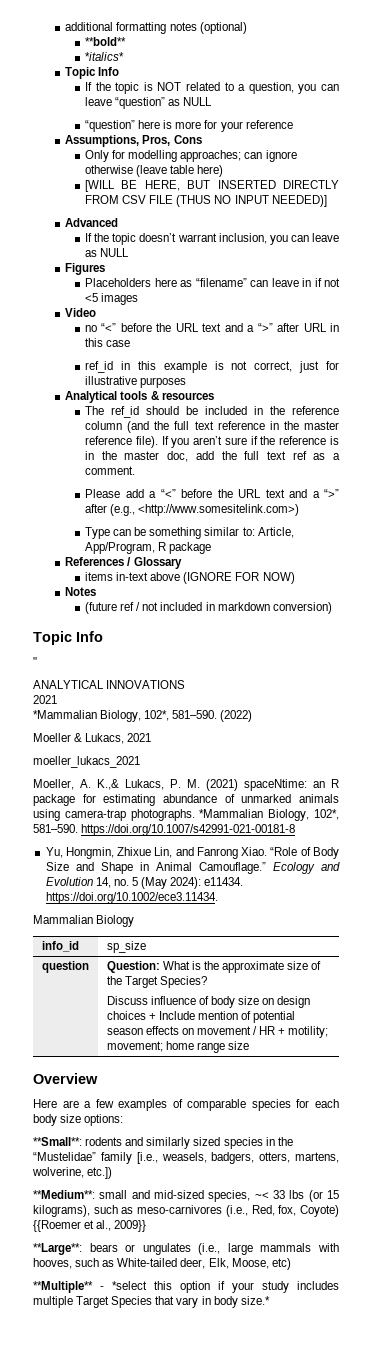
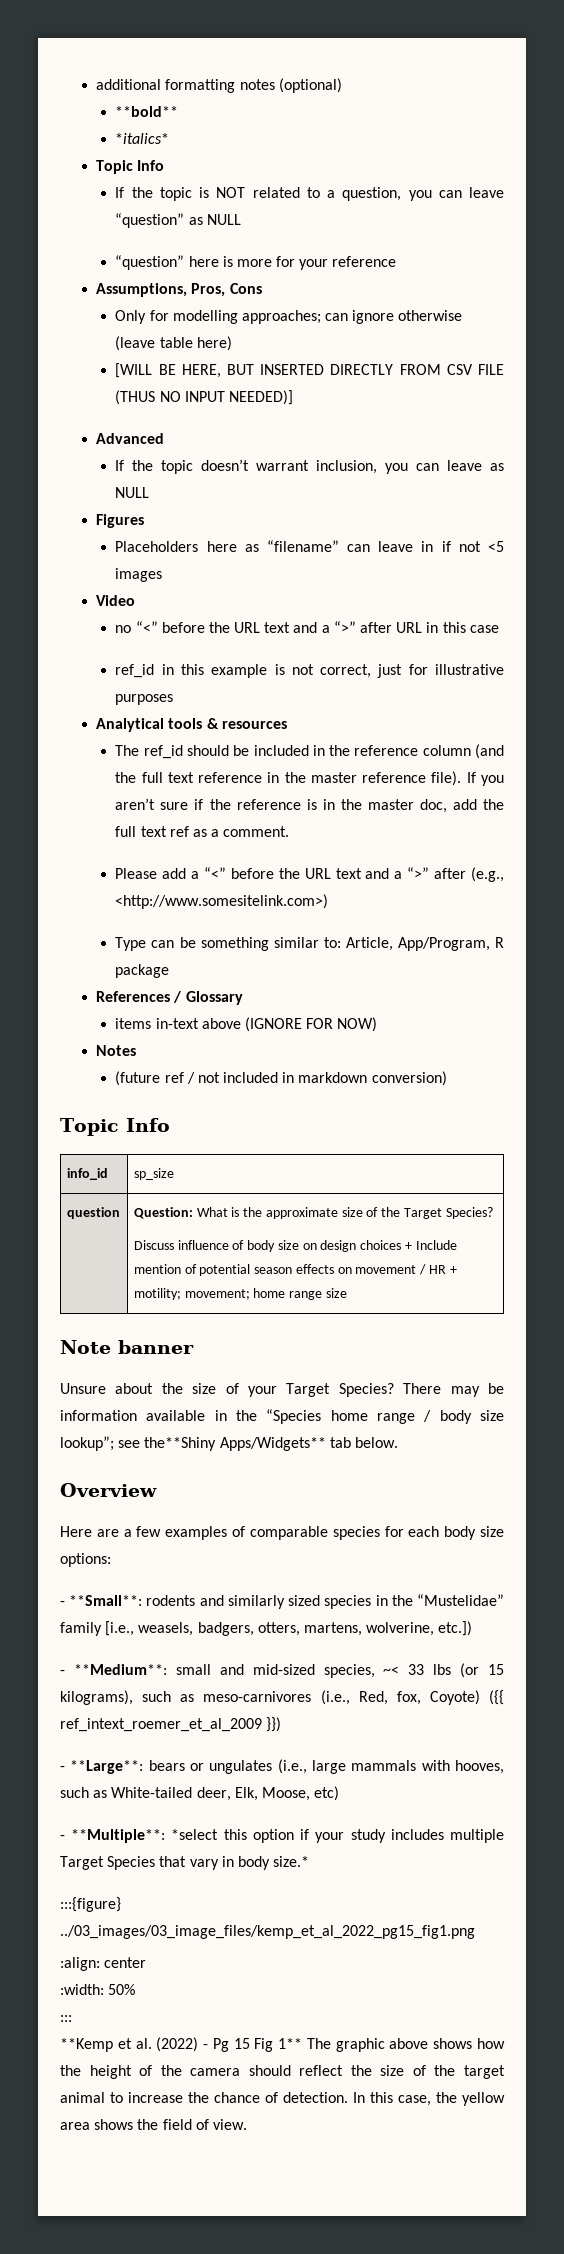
[33,657,37,666] [33,680,186,689] [33,695,57,704] [33,710,253,722] [33,733,152,744] [33,756,140,768] [33,779,339,791] [33,794,339,806] [33,809,339,821] [33,824,296,836] [45,847,340,859] [45,862,341,874] [45,877,244,889] [45,892,218,904] [33,915,135,927] // " // ANALYTICAL INNOVATIONS // 2021 // *Mammalian Biology, 102*, 581–590. (2022) // Moeller & Lukacs, 2021 // moeller_lukacs_2021 // Moeller, A. K.,& Lukacs, P. M. (2021) spaceNtime: an R package for estimating abundance of unmarked animals using camera-trap photographs. *Mammalian Biology, 102*, 581–590. https://doi.org/10.1007/s42991-021-00181-8 // Yu, Hongmin, Zhixue Lin, and Fanrong Xiao. “Role of Body Size and Shape in Animal Camouflage.” Ecology and Evolution 14, no. 5 (May 2024): e11434. https://doi.org/10.1002/ece3.11434. // Mammalian Biology -> (170, 1125) none
(249, 1045) none -> [60,1340,194,1354] [60,1383,504,1397] [60,1409,504,1424] [60,1436,398,1451] // Note banner // Unsure about the size of your Target Species? There may be information available in the “Species home range / body size lookup”; see the**Shiny Apps/Widgets** tab below.
(124, 1120) none -> [60,1601,65,1606] -
(113, 1173) none -> [60,1670,65,1675] -
[33,1220,147,1232] {{Roemer et al., 2009}} // -> [489,1690,504,1705] [60,1717,282,1732] [60,1766,65,1771] ({{ ref_intext_roemer_et_al_2009 }}) // -
[33,1281,104,1293] **Multiple** - -> [60,1829,166,1843] - **Multiple**:
(270, 1300) none -> [60,1897,121,1912] [60,1925,475,1939] [60,1957,147,1971] [60,1984,136,1995] [60,2015,72,2022] [60,2037,506,2052] [60,2065,506,2079] [60,2092,505,2106] [60,2119,247,2130] // :::{figure} ../03_images/03_image_files/kemp_et_al_2022_pg15_fig1.png // :align: center // :width: 50% // ::: // **Kemp et al. (2022) - Pg 15 Fig 1** The graphic above shows how the height of the camera should reflect the size of the target animal to increase the chance of detection. In this case, the yellow area shows the field of view.

